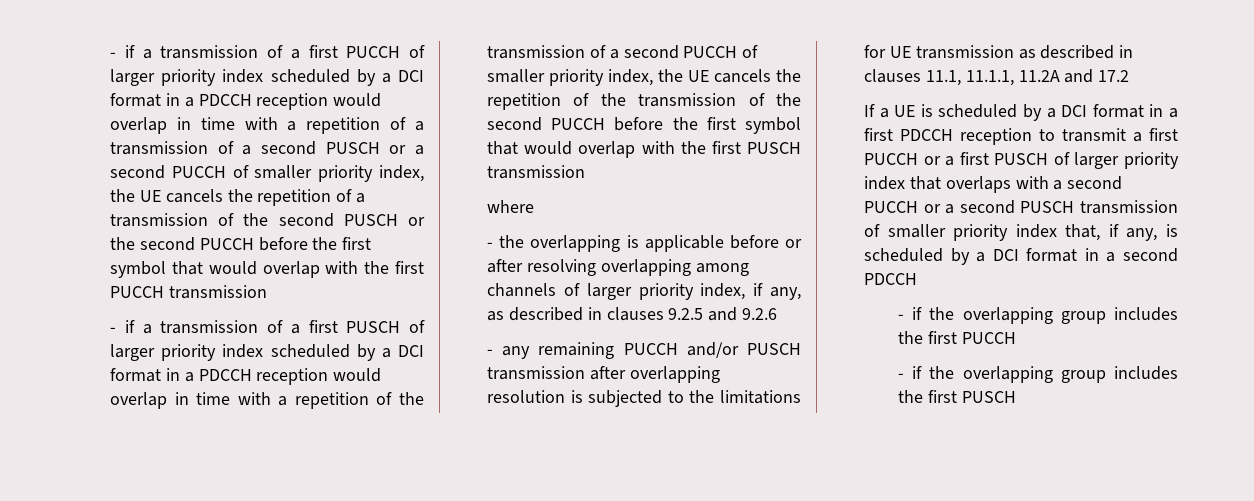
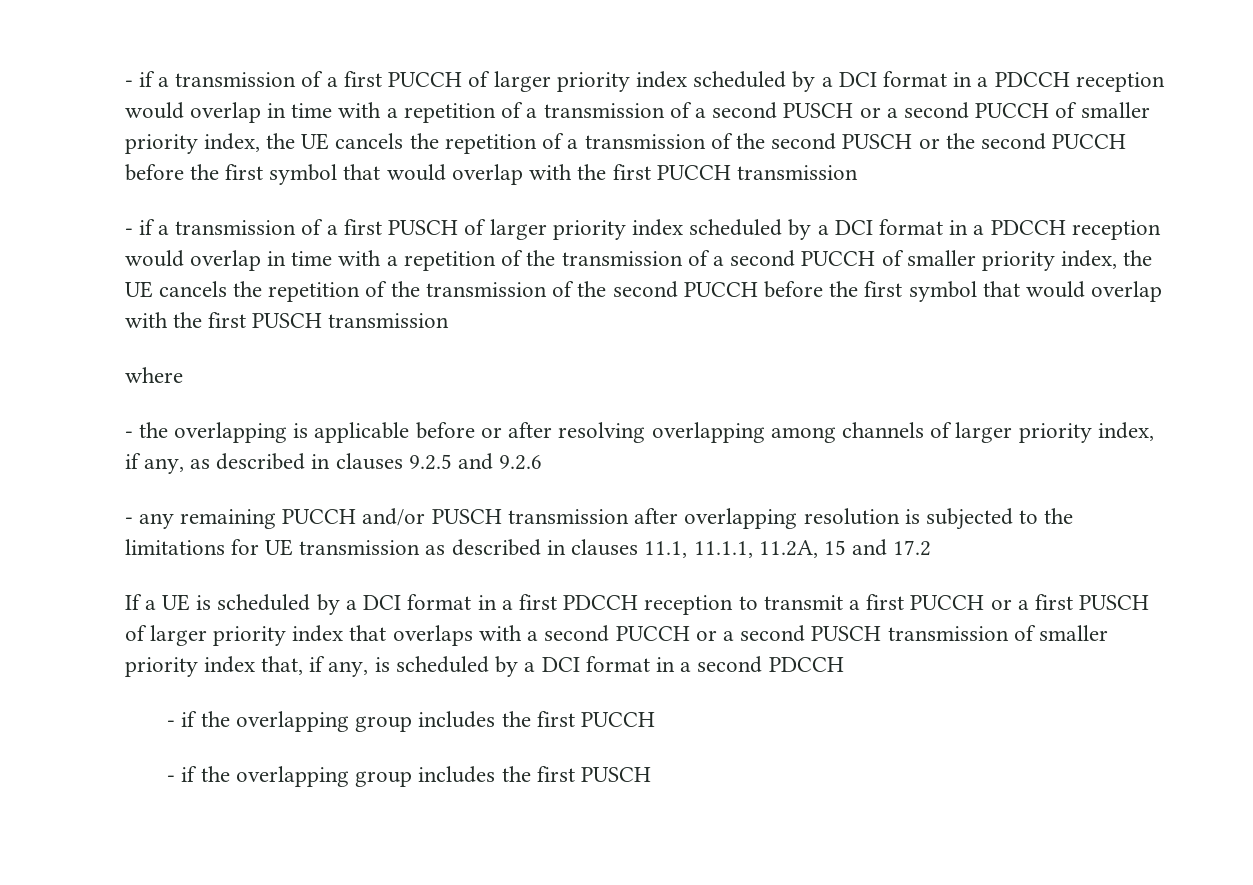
[1018,70,1060,82] 11.2A -> [758,540,846,558] 11.2A, 15

